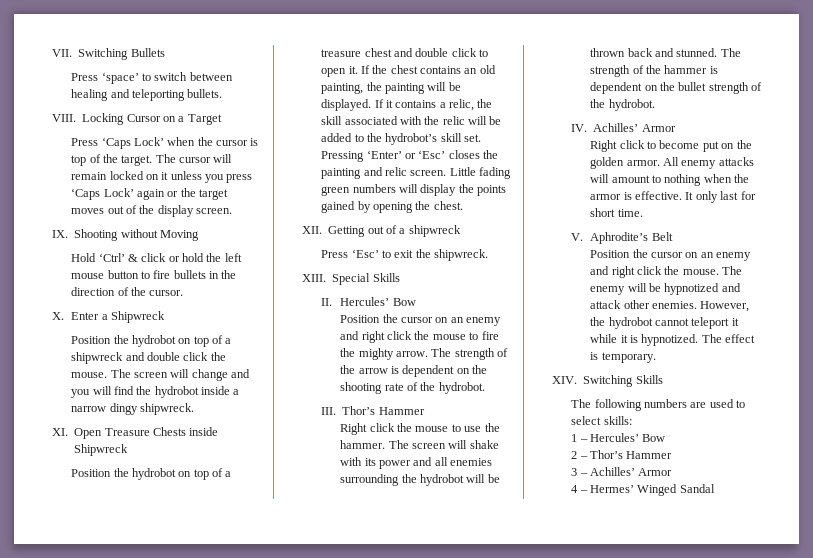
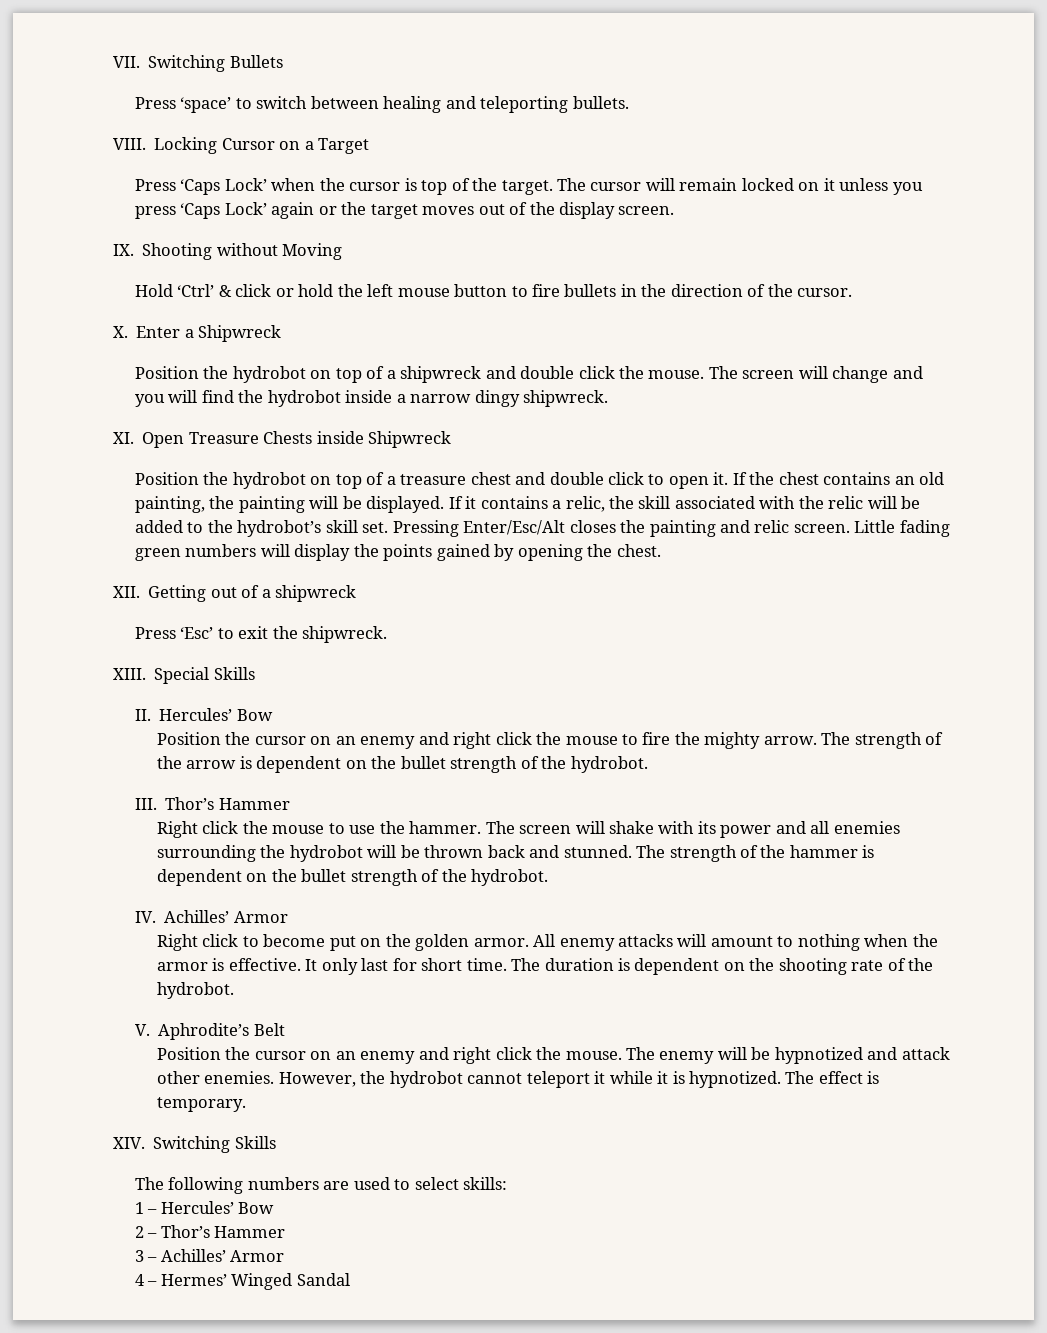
[366,150,446,159] ‘Enter’ or ‘Esc’ -> [463,520,566,535] Enter/Esc/Alt
[340,382,404,394] shooting rate -> [400,756,518,773] bullet strength
(643, 213) none -> [511,958,934,975] [156,982,234,999] The duration is dependent on the shooting rate of the hydrobot.

